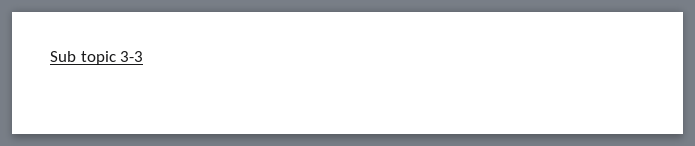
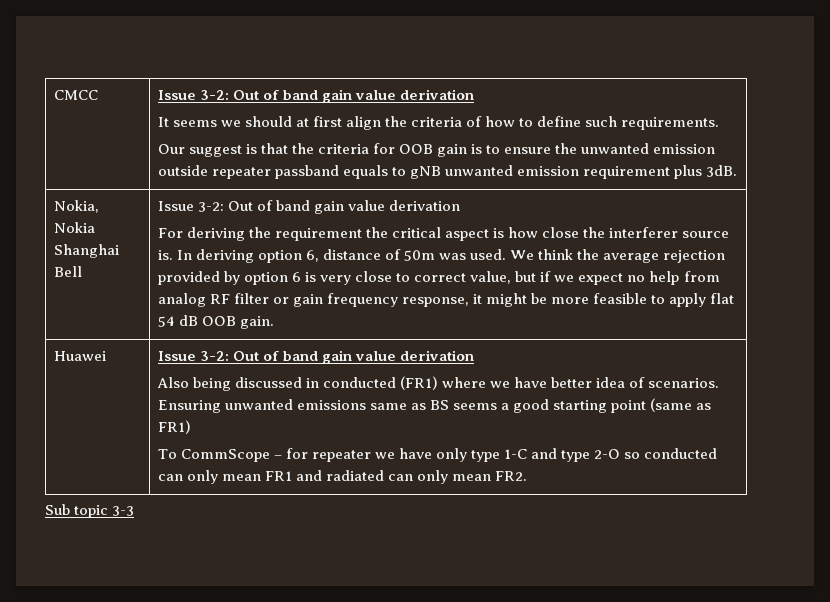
(50, 56) none -> [53,90,98,100] [157,89,475,103] [157,116,720,130] [157,143,716,157] [157,165,738,179] [53,200,99,213] [53,222,95,233] [53,244,119,258] [53,266,82,277] [157,200,461,214] [157,227,730,241] [157,249,726,263] [157,271,720,285] [157,293,735,307] [157,315,274,329] [53,351,106,361] [157,350,475,364] [156,376,720,391] [157,398,712,413] [157,420,191,434] [157,448,718,462] [157,470,528,484] CMCC | Issue 3-2: Out of band gain value derivation // It seems we should at first align the criteria of how to define such requirements. // Our suggest is that the criteria for OOB gain is to ensure the unwanted emission outside repeater passband equals to gNB unwanted emission requirement plus 3dB. // Nokia, Nokia Shanghai Bell | Issue 3-2: Out of band gain value derivation // For deriving the requirement the critical aspect is how close the interferer source is. In deriving option 6, distance of 50m was used. We think the average rejection provided by option 6 is very close to correct value, but if we expect no help from analog RF filter or gain frequency response, it might be more feasible to apply flat 54 dB OOB gain. // Huawei | Issue 3-2: Out of band gain value derivation // Also being discussed in conducted (FR1) where we have better idea of scenarios. Ensuring unwanted emissions same as BS seems a good starting point (same as FR1) // To CommScope – for repeater we have only type 1-C and type 2-O so conducted can only mean FR1 and radiated can only mean FR2. //

